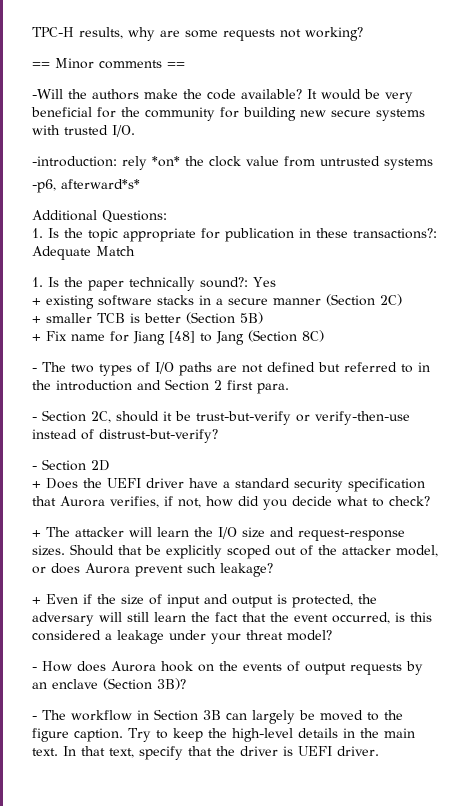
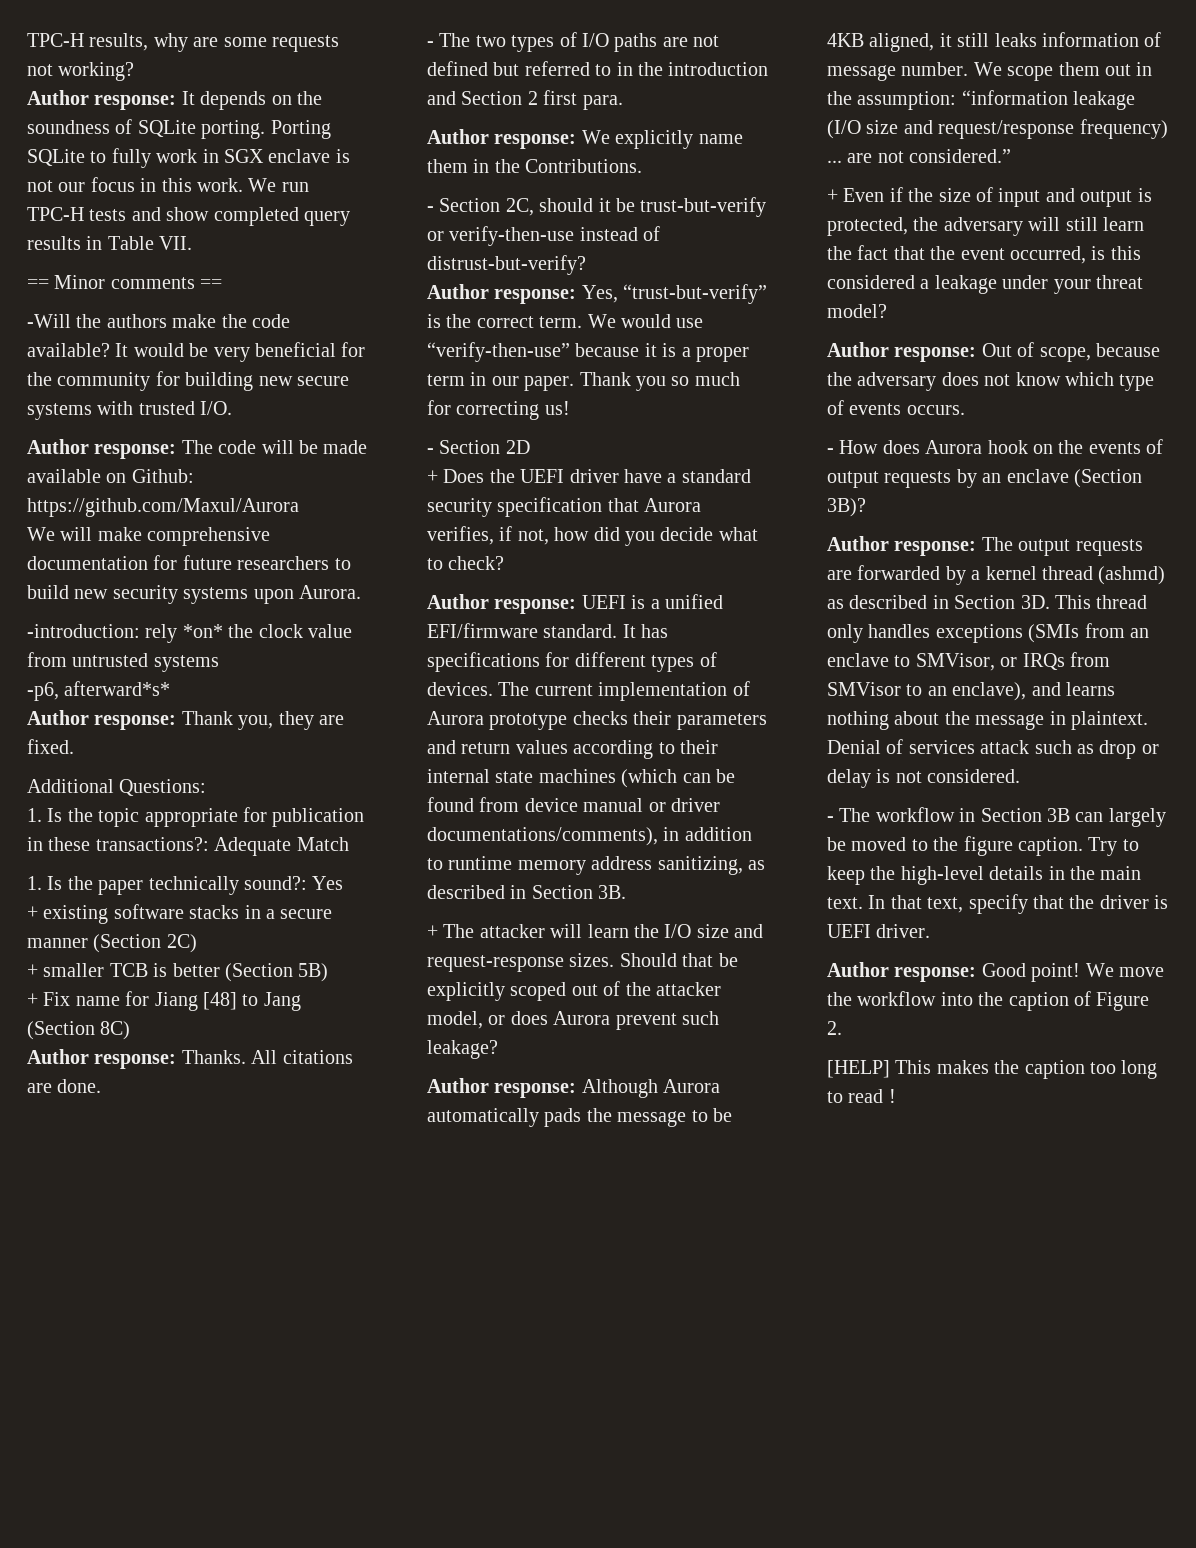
(363, 34) none -> [27,90,322,110] [27,119,331,139] [27,148,350,168] [27,177,309,192] [27,207,350,226] [27,236,193,250] // Author response: It depends on the soundness of SQLite porting. Porting SQLite to fully work in SGX enclave is not our focus in this work. We run TPC-H tests and show completed query results in Table VII.
(135, 131) none -> [27,439,368,459] [27,469,194,483] [27,498,299,517] [27,527,271,546] [27,555,351,570] [27,585,361,604] // Author response: The code will be made available on Github: https://github.com/Maxul/Aurora // We will make comprehensive documentation for future researchers to build new security systems upon Aurora.
(140, 184) none -> [27,710,344,730] [27,739,74,754] // Author response: Thank you, they are fixed.
(324, 336) none -> [27,1049,353,1069] [27,1079,102,1093] // Author response: Thanks. All citations are done.
(289, 388) none -> [427,129,743,149] [427,159,643,173] // Author response: We explicitly name them in the Contributions.
(218, 436) none -> [427,284,768,304] [427,314,704,328] [427,342,749,362] [427,372,740,391] [427,400,570,420] // Author response: Yes, “trust-but-verify” is the correct term. We would use “verify-then-use” because it is a proper term in our paper. Thank you so much for correcting us!
(430, 501) none -> [427,594,723,614] [427,623,669,638] [427,652,717,672] [427,681,750,701] [427,711,767,730] [427,740,718,759] [427,769,735,788] [427,797,720,812] [427,827,752,846] [427,856,765,875] [427,885,627,899] // Author response: UEFI is a unified EFI/firmware standard. It has specifications for different types of devices. The current implementation of Aurora prototype checks their parameters and return values according to their internal state machines (which can be found from device manual or driver documentations/comments), in addition to runtime memory address sanitizing, as described in Section 3B.
(273, 570) none -> [427,1078,721,1098] [427,1108,732,1127] [827,32,1162,52] [827,62,1153,81] [827,90,1136,110] [827,119,1168,139] [827,149,1012,163] // Author response: Although Aurora automatically pads the message to be 4KB aligned, it still leaks information of message number. We scope them out in the assumption: “information leakage (I/O size and request/response frequency) ... are not considered.”
(332, 635) none -> [827,342,1160,362] [827,372,1155,391] [827,400,965,415] // Author response: Out of scope, because the adversary does not know which type of events occurs.
(186, 684) none -> [827,536,1143,556] [827,565,1166,585] [827,595,1148,609] [827,623,1149,643] [827,652,1110,671] [827,682,1115,701] [827,711,1148,730] [827,739,1159,759] [827,769,1021,788] // Author response: The output requests are forwarded by a kernel thread (ashmd) as described in Section 3D. This thread only handles exceptions (SMIs from an enclave to SMVisor, or IRQs from SMVisor to an enclave), and learns nothing about the message in plaintext. Denial of services attack such as drop or delay is not considered.
(379, 751) none -> [827,962,1164,982] [827,991,1150,1011] [827,1021,842,1035] [827,1060,1158,1079] [827,1089,896,1103] // Author response: Good point! We move the workflow into the caption of Figure 2. // [HELP] This makes the caption too long to read !

